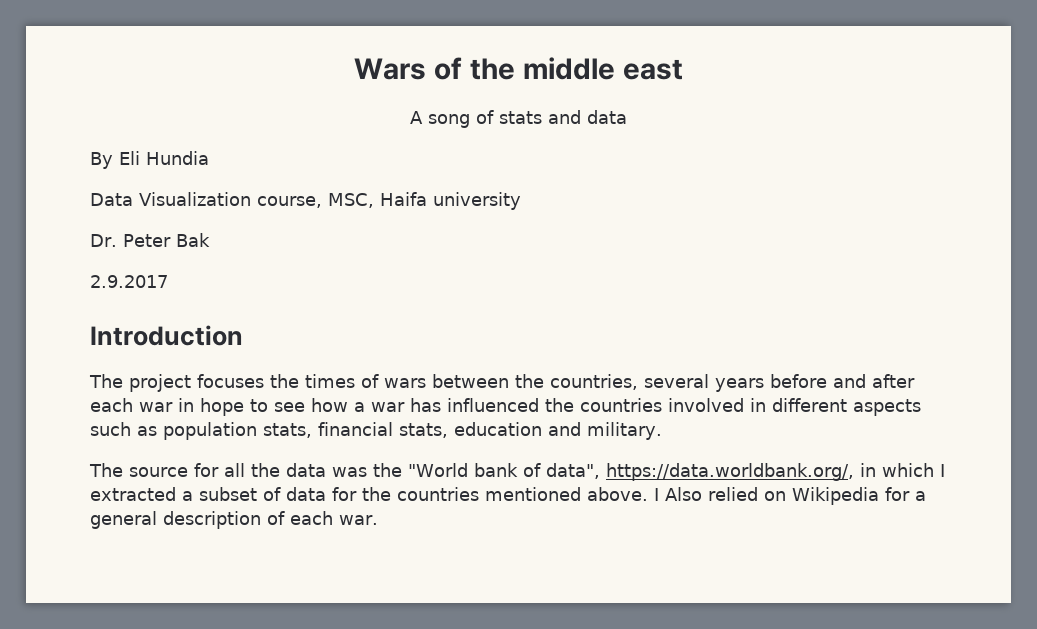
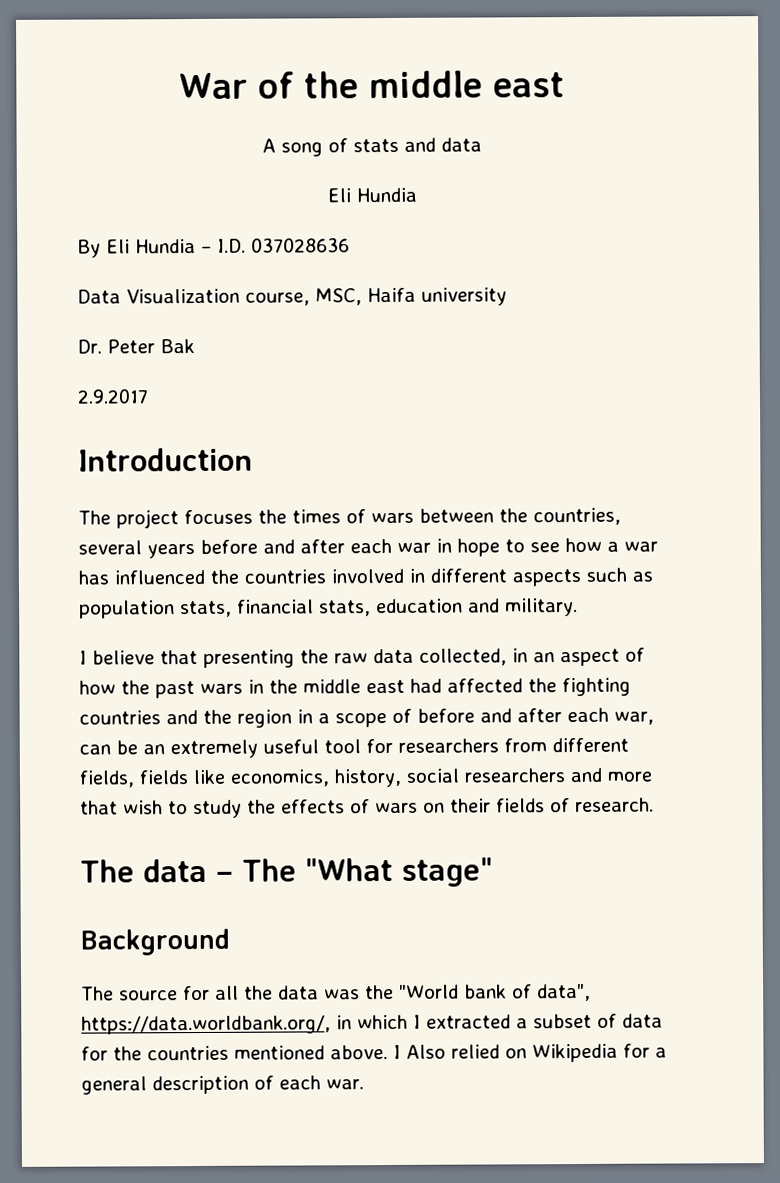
[354,58,427,80] Wars -> [179,72,249,100] War
(627, 117) none -> [327,187,417,203] // Eli Hundia
(209, 158) none -> [201,237,350,253] – I.D. 037028636
(662, 431) none -> [79,647,645,668] [79,677,631,699] [79,707,654,728] [79,737,629,759] [79,767,652,788] [80,797,654,819] [80,857,493,887] [80,928,230,956] // I believe that presenting the raw data collected, in an aspect of how the past wars in the middle east had affected the fighting countries and the region in a scope of before and after each war, can be an extremely useful tool for researchers from different fields, fields like economics, history, social researchers and more that wish to study the effects of wars on their fields of research. // The data – The "What stage" // Background

